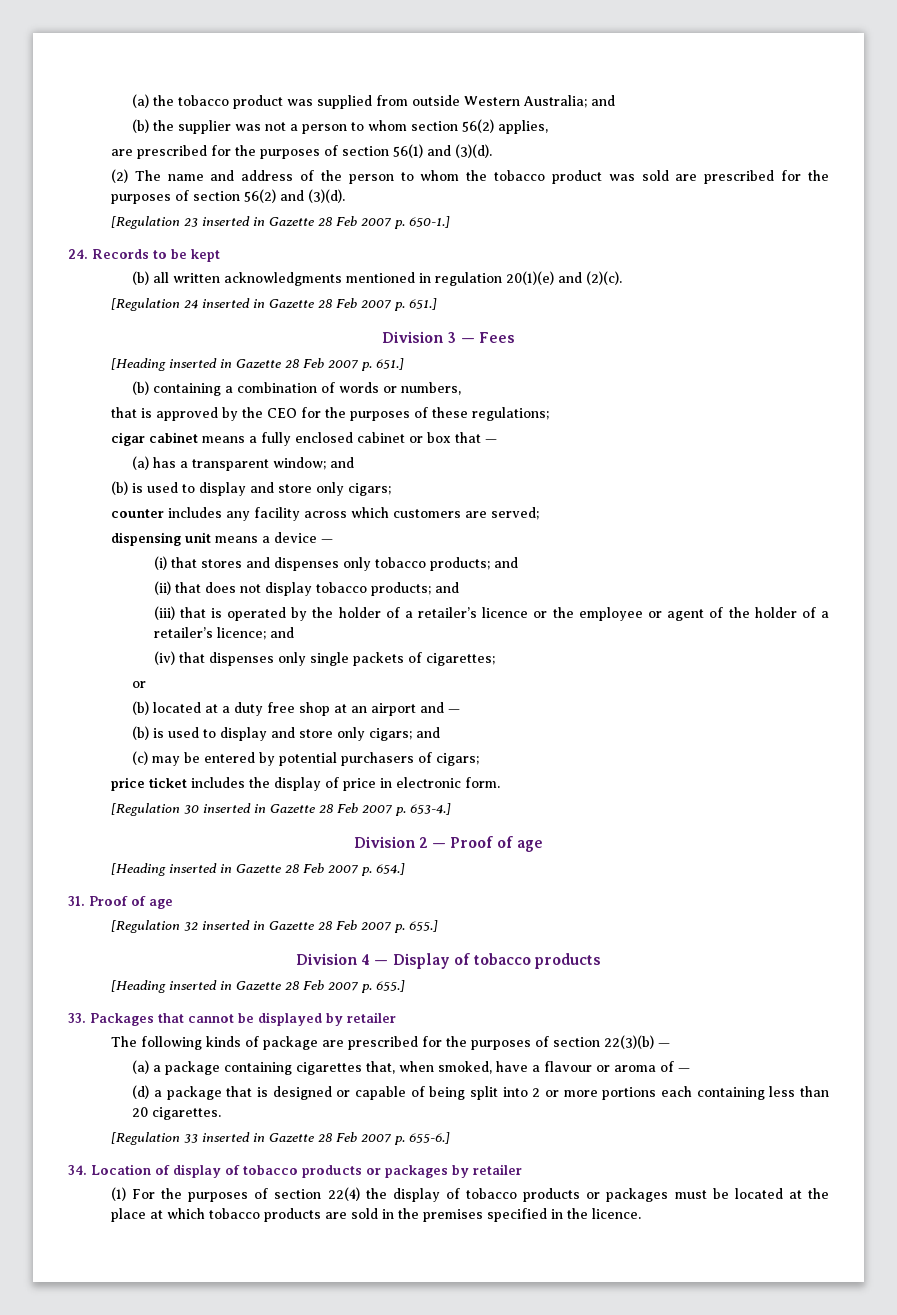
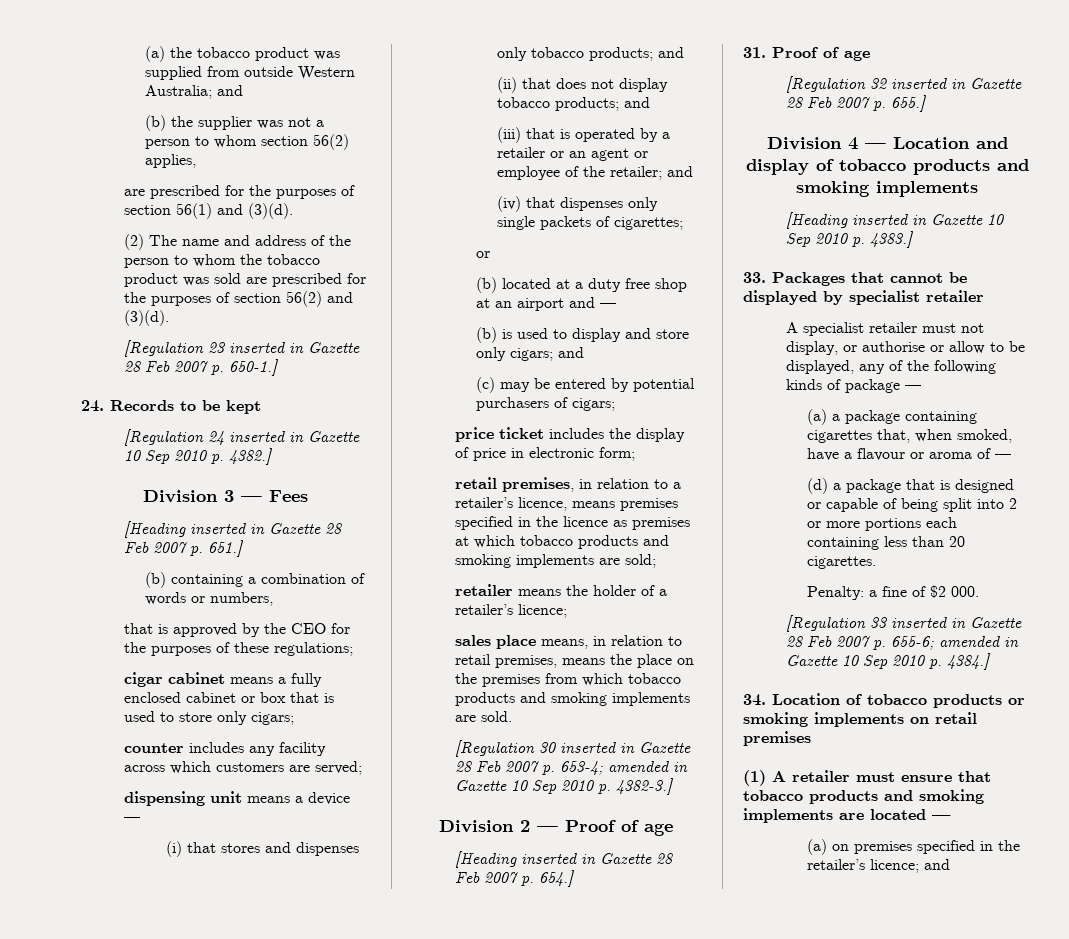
[132,271,623,286] // (b) all written acknowledgments mentioned in regulation 20(1)(e) and (2)(c). -> (261, 407) none
[317,298,437,311] 28 Feb 2007 p. 651.] -> [123,448,272,465] 10 Sep 2010 p. 4382.]
[484,439,497,443] [132,456,355,471] [110,481,274,496] — // (a) has a transparent window; and // (b) is used to display and -> [323,693,334,703] [123,711,174,722] is used to
[312,607,829,621] [153,627,266,640] the holder of a retailer’s licence or the employee or agent of the holder of a retailer’s licence; -> [662,132,671,139] [497,147,649,161] [497,166,663,180] a retailer or an agent or employee of the retailer;
[464,777,500,788] form. -> [598,447,635,461] [454,477,681,492] [454,497,678,511] [454,516,690,530] [454,535,669,549] [454,554,656,568] [454,584,667,596] [454,604,567,618] [454,635,682,649] [454,654,694,668] [454,673,681,687] [454,692,690,706] [454,711,512,722] form; // retail premises, in relation to a retailer’s licence, means premises specified in the licence as premises at which tobacco products and smoking implements are sold; // retailer means the holder of a retailer’s licence; // sales place means, in relation to retail premises, means the place on the premises from which tobacco products and smoking implements are sold.
[409,803,451,815] 653-4.] -> [559,761,688,775] [454,778,673,795] 653-4; amended in Gazette 10 Sep 2010 p. 4382-3.]
[392,953,602,969] [110,980,405,993] Display of tobacco products // [Heading inserted in Gazette 28 Feb 2007 p. 655.] -> [892,137,1008,149] [745,159,1029,175] [796,181,978,197] [785,212,1004,229] [785,231,913,248] Location and display of tobacco products and smoking implements // [Heading inserted in Gazette 10 Sep 2010 p. 4383.]
[347,1012,396,1023] [110,1035,654,1050] retailer // The following kinds of package are prescribed for the purposes of section 22(3)(b) -> [849,290,984,305] [785,322,984,336] [785,341,1025,355] [785,360,996,374] [785,379,900,393] specialist retailer // A specialist retailer must not display, or authorise or allow to be displayed, any of the following kinds of package
(222, 1113) none -> [806,585,979,600] // Penalty: a fine of $2 000.
[408,1132,450,1144] 655-6.] -> [890,636,1019,650] [785,653,990,670] 655-6; amended in Gazette 10 Sep 2010 p. 4384.]
[173,1164,522,1178] [110,1187,830,1202] [110,1208,641,1222] display of tobacco products or packages by retailer // (1) For the purposes of section 22(4) the display of tobacco products or packages must be located at the place at which tobacco products are sold in the premises specified in the licence. -> [867,694,1025,708] [743,712,977,727] [743,731,811,746] [743,770,991,786] [743,789,984,804] [743,808,951,823] [806,839,1020,855] [806,859,950,873] tobacco products or smoking implements on retail premises // (1) A retailer must ensure that tobacco products and smoking implements are located — // (a) on premises specified in the retailer’s licence; and

